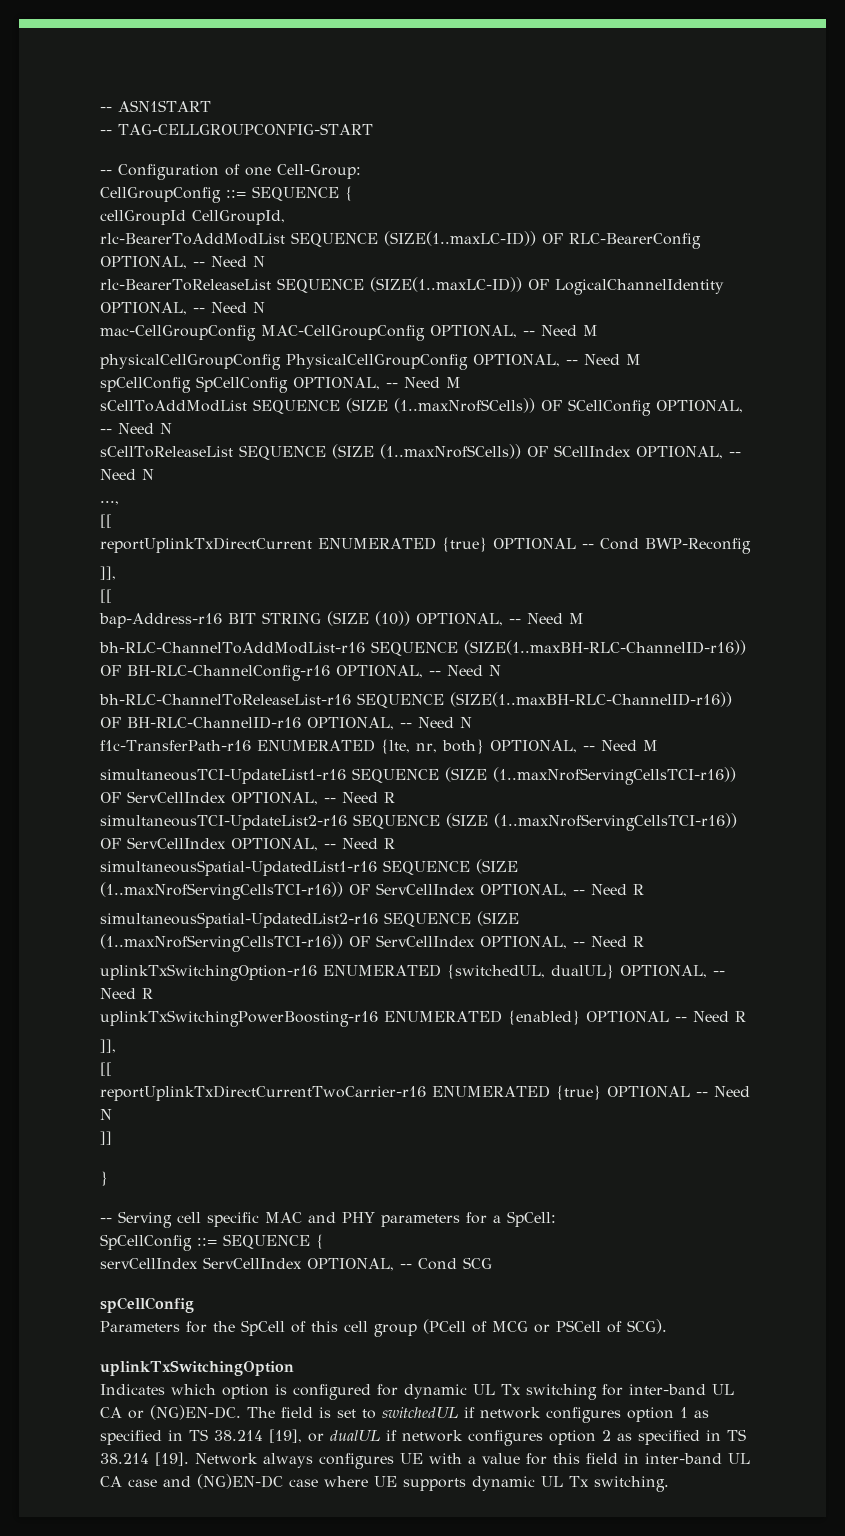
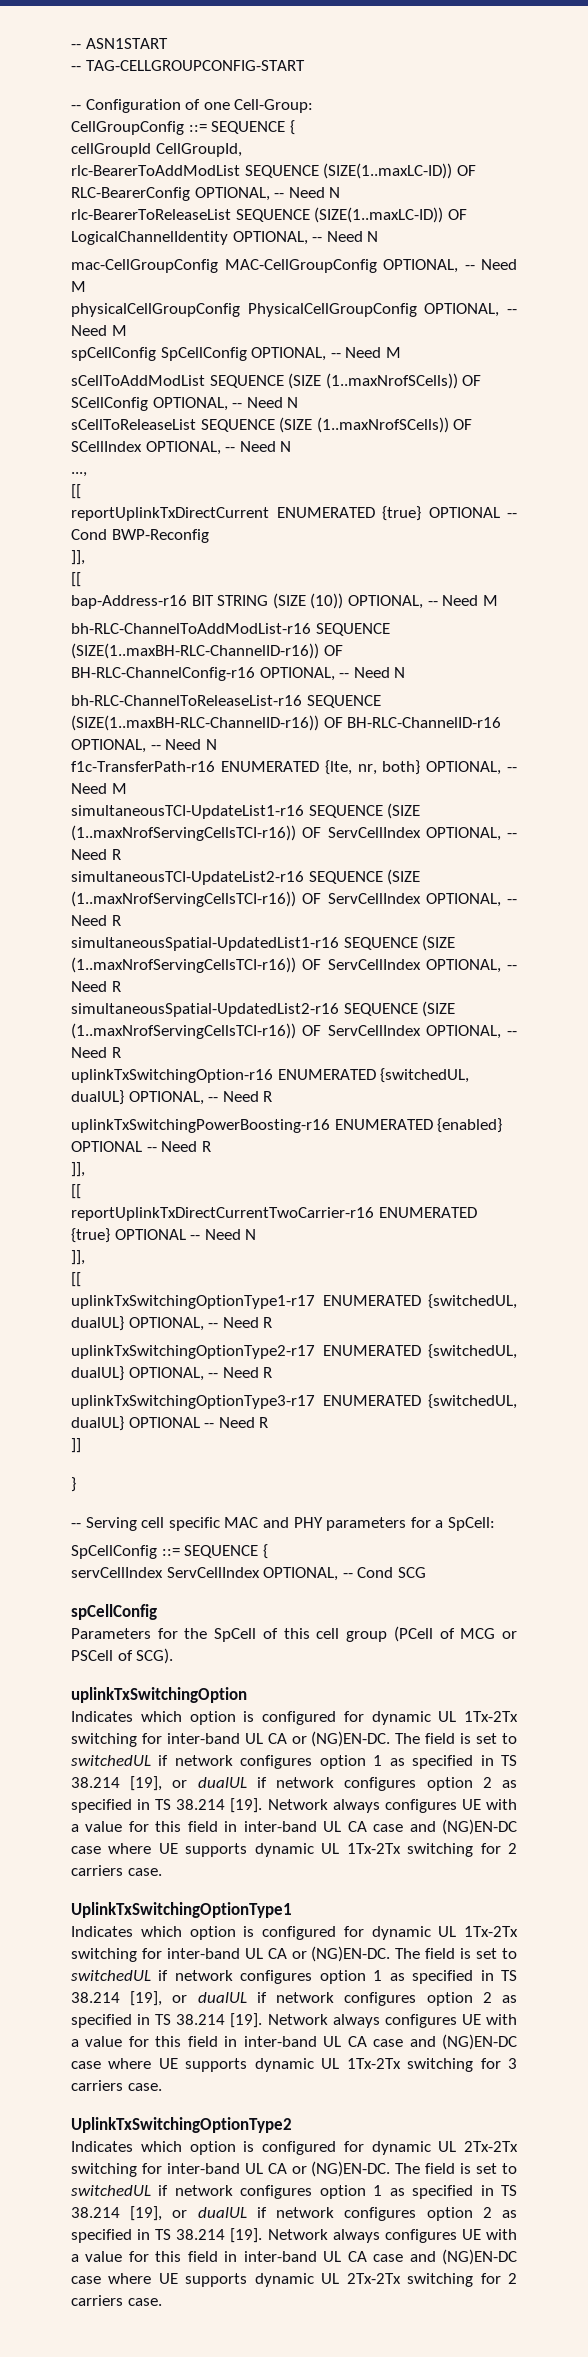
(112, 1114) none -> [71,1250,85,1265] [71,1272,81,1287] [71,1294,517,1309] [71,1316,273,1331] [71,1344,517,1359] [71,1366,273,1381] [71,1394,517,1409] [71,1416,269,1431] // ]], // [[ // uplinkTxSwitchingOptionType1-r17 ENUMERATED {switchedUL, dualUL} OPTIONAL, -- Need R // uplinkTxSwitchingOptionType2-r17 ENUMERATED {switchedUL, dualUL} OPTIONAL, -- Need R // uplinkTxSwitchingOptionType3-r17 ENUMERATED {switchedUL, dualUL} OPTIONAL -- Need R
[501,1384,521,1395] Tx -> [464,1711,518,1722] 1Tx-2Tx
[569,1476,669,1492] Tx switching. -> [346,1843,517,1857] [71,1865,162,1876] [71,1902,292,1918] [71,1926,518,1940] [71,1946,518,1962] [71,1970,518,1984] [71,1991,517,2006] [71,2013,517,2028] [71,2034,517,2050] [71,2058,517,2072] [71,2080,162,2091] [71,2117,292,2133] [71,2141,518,2155] [71,2161,518,2177] [71,2185,518,2199] [71,2206,517,2221] [71,2228,517,2243] [71,2249,517,2265] [71,2273,517,2287] [71,2295,162,2306] 1Tx-2Tx switching for 2 carriers case. // UplinkTxSwitchingOptionType1 // Indicates which option is configured for dynamic UL 1Tx-2Tx switching for inter-band UL CA or (NG)EN-DC. The field is set to switchedUL if network configures option 1 as specified in TS 38.214 [19], or dualUL if network configures option 2 as specified in TS 38.214 [19]. Network always configures UE with a value for this field in inter-band UL CA case and (NG)EN-DC case where UE supports dynamic UL 1Tx-2Tx switching for 3 carriers case. // UplinkTxSwitchingOptionType2 // Indicates which option is configured for dynamic UL 2Tx-2Tx switching for inter-band UL CA or (NG)EN-DC. The field is set to switchedUL if network configures option 1 as specified in TS 38.214 [19], or dualUL if network configures option 2 as specified in TS 38.214 [19]. Network always configures UE with a value for this field in inter-band UL CA case and (NG)EN-DC case where UE supports dynamic UL 2Tx-2Tx switching for 2 carriers case.

